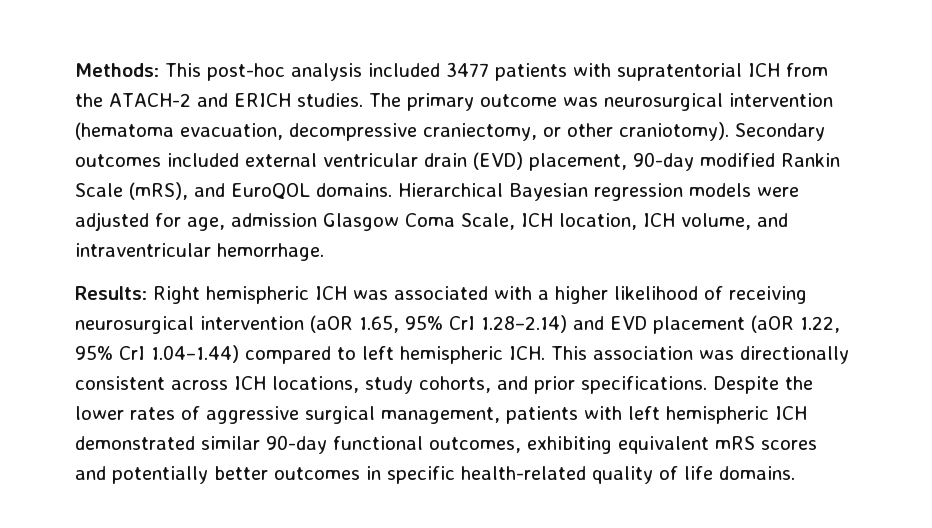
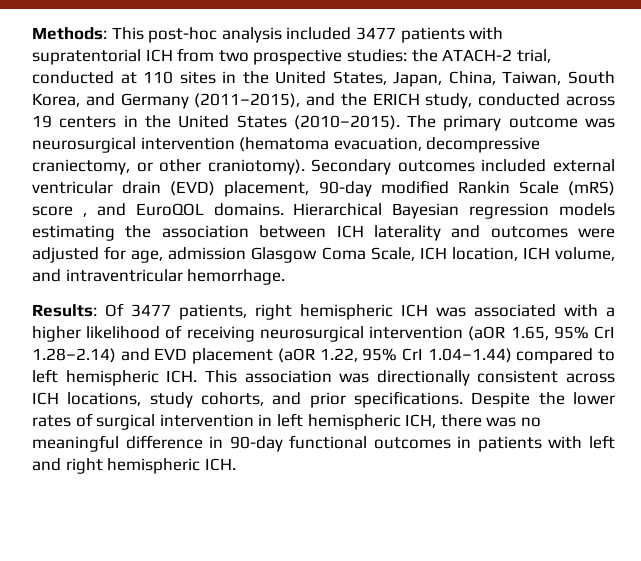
[75,93,363,107] the ATACH-2 and ERICH studies. -> [218,49,551,65] [32,71,615,87] [32,93,615,109] [32,115,400,130] two prospective studies: the ATACH-2 trial, conducted at 110 sites in the United States, Japan, China, Taiwan, South Korea, and Germany (2011–2015), and the ERICH study, conducted across 19 centers in the United States (2010–2015).
[129,182,188,200] (mRS), -> [568,181,615,196] [32,206,87,217] (mRS) score ,
(751, 190) none -> [32,225,568,241] estimating the association between ICH laterality and outcomes
[153,286,200,304] Right -> [105,303,292,320] Of 3477 patients, right
[206,406,807,424] [75,435,817,454] [75,466,795,484] aggressive surgical management, patients with left hemispheric ICH demonstrated similar 90-day functional outcomes, exhibiting equivalent mRS scores and potentially better outcomes in specific health-related quality of life domains. -> [96,413,541,430] [32,435,615,452] [32,458,236,474] surgical intervention in left hemispheric ICH, there was no meaningful difference in 90-day functional outcomes in patients with left and right hemispheric ICH.

